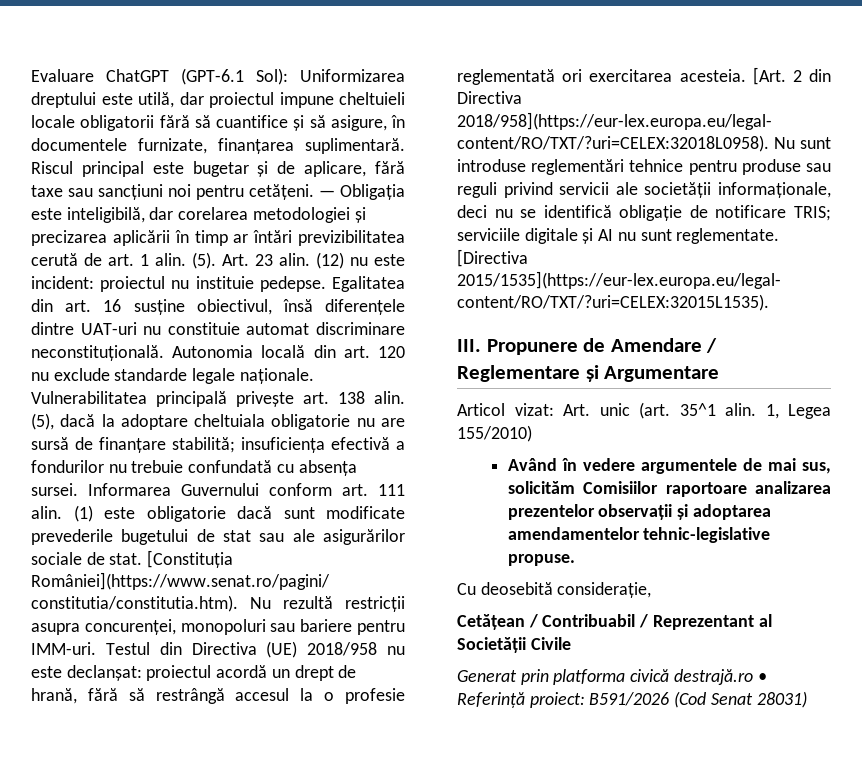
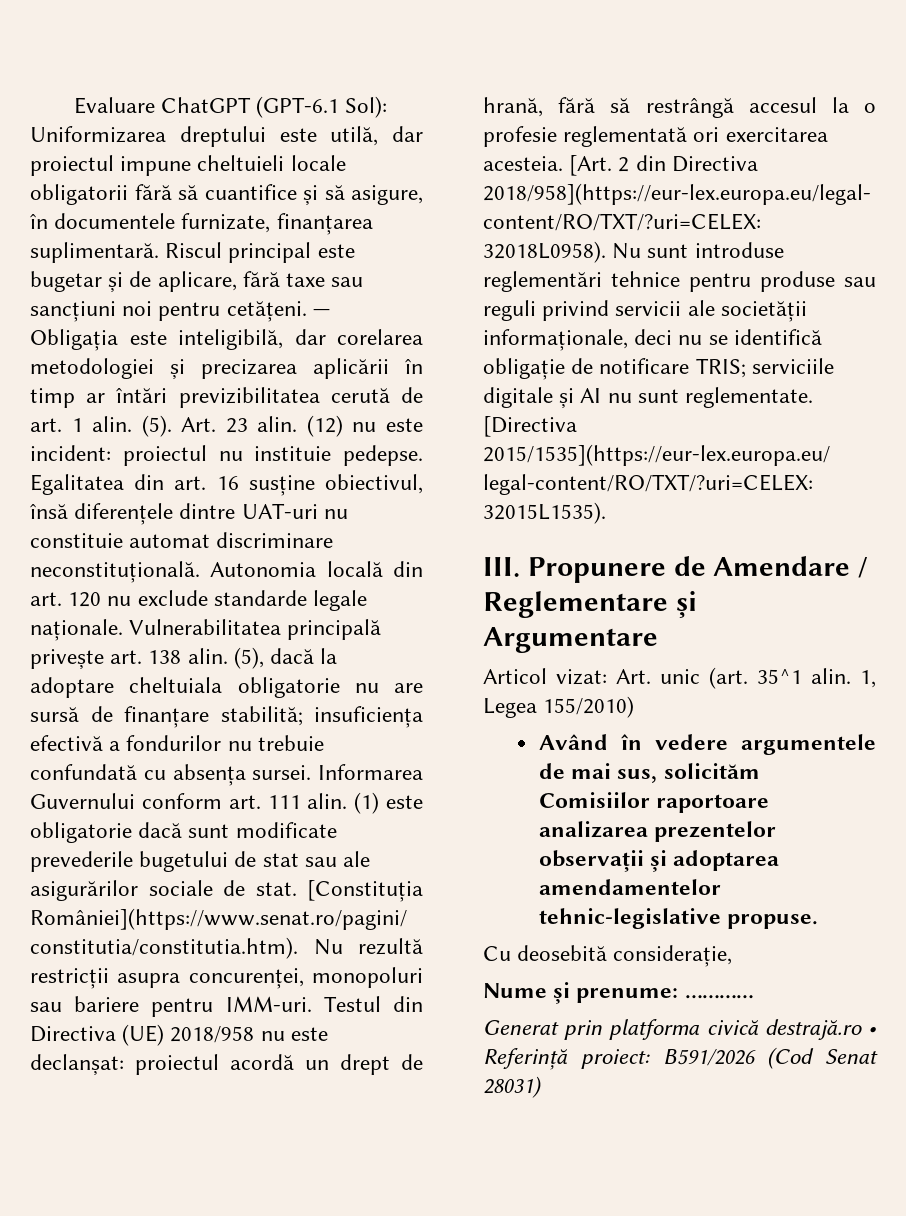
[457,614,772,630] [457,637,571,653] Cetățean / Contribuabil / Reprezentant al Societății Civile -> [483,982,753,1004] Nume și prenume: …………

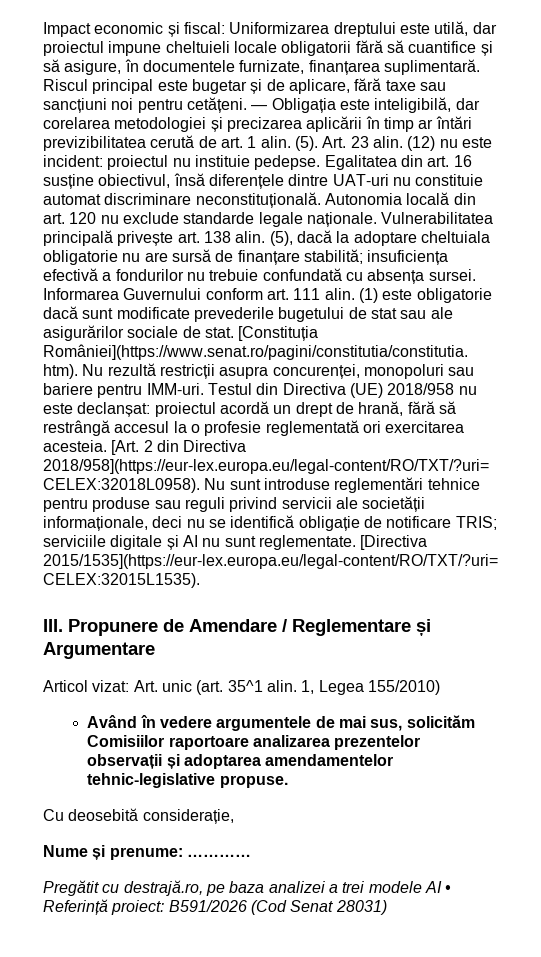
[73,96,388,118] Evaluare ChatGPT (GPT-6.1 Sol): -> [43,22,225,37] Impact economic și fiscal:
[483,1019,862,1040] Generat prin platforma civică destrajă.ro -> [43,880,442,896] Pregătit cu destrajă.ro, pe baza analizei a trei modele AI

